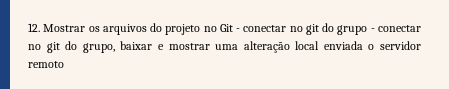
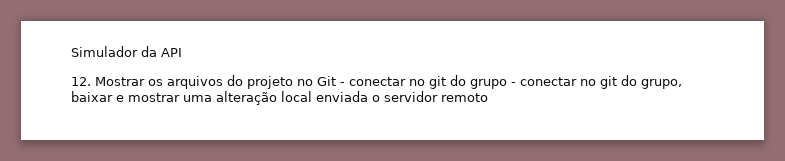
(28, 27) none -> [71,46,182,57] Simulador da API //

